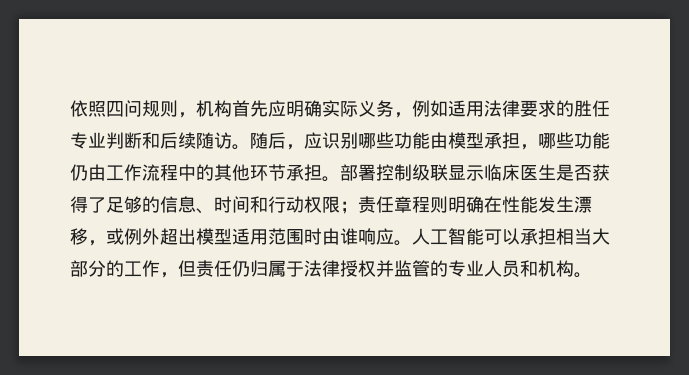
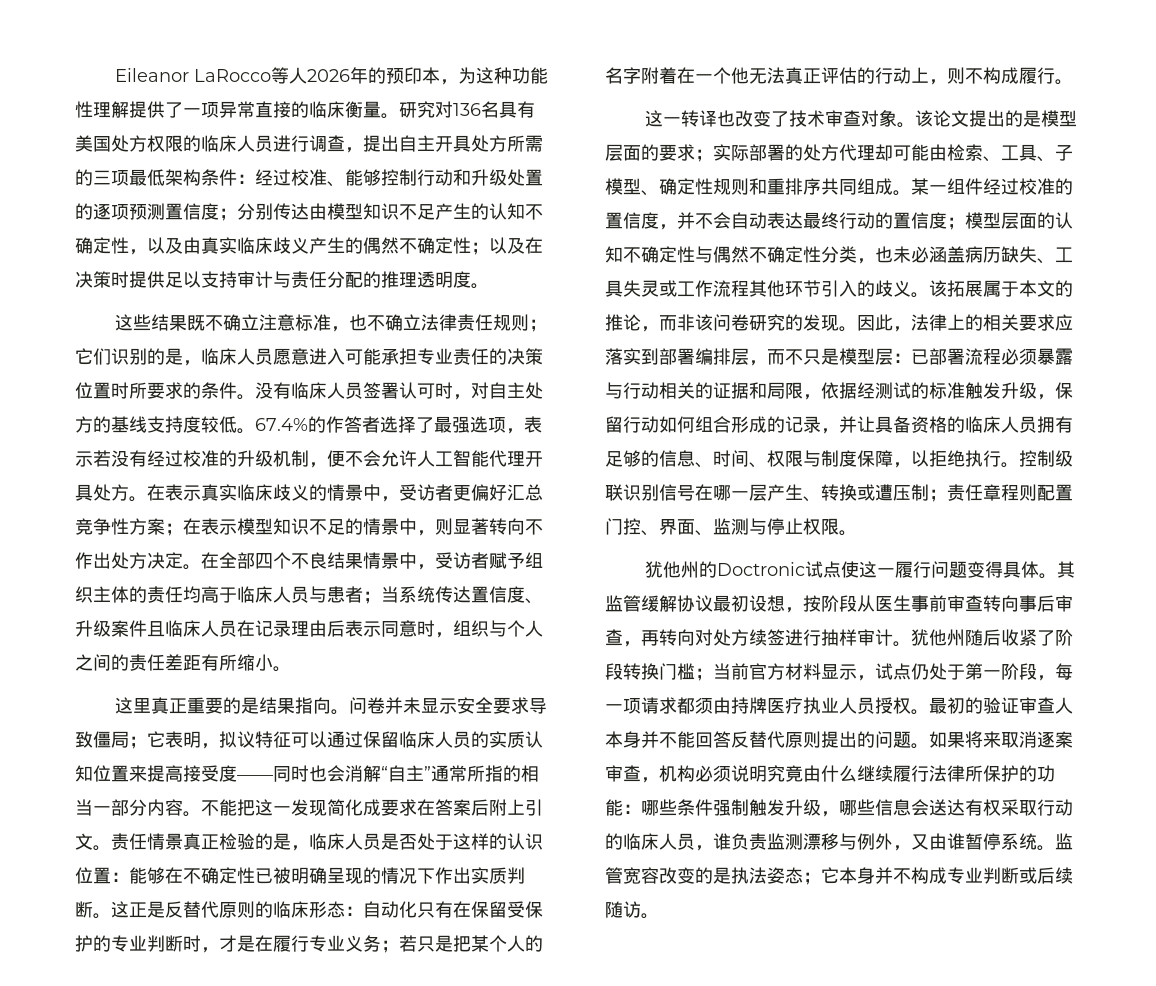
[70,100,610,118] [70,132,610,150] [70,164,106,181] 依照四问规则，机构首先应明确实际义务，例如适用法律要求的胜任专业判断和后续随访。随后，应识别哪些功能由模型承担，哪些功能仍由 -> [114,67,548,85] [75,101,535,119] [75,135,543,153] [75,169,543,187] [75,203,543,221] [75,237,543,255] [75,271,489,289] [114,314,547,332] [75,348,543,366] [75,382,543,400] [75,416,542,434] [75,450,543,468] [75,484,543,502] [75,518,543,536] [75,552,543,570] [75,586,543,604] [75,620,543,638] [75,654,291,672] [114,697,547,715] [75,731,543,749] [75,765,539,782] [75,799,543,817] [75,833,543,851] [75,867,525,884] [75,901,543,919] [75,935,543,953] [605,67,1073,85] [644,110,1077,128] [605,144,1073,162] [605,178,1073,196] [605,212,1073,230] [605,246,1073,264] [605,280,677,297] Eileanor LaRocco等人2026年的预印本，为这种功能性理解提供了一项异常直接的临床衡量。研究对136名具有美国处方权限的临床人员进行调查，提出自主开具处方所需的三项最低架构条件：经过校准、能够控制行动和升级处置的逐项预测置信度；分别传达由模型知识不足产生的认知不确定性，以及由真实临床歧义产生的偶然不确定性；以及在决策时提供足以支持审计与责任分配的推理透明度。 // 这些结果既不确立注意标准，也不确立法律责任规则；它们识别的是，临床人员愿意进入可能承担专业责任的决策位置时所要求的条件。没有临床人员签署认可时，对自主处方的基线支持度较低。67.4%的作答者选择了最强选项，表示若没有经过校准的升级机制，便不会允许人工智能代理开具处方。在表示真实临床歧义的情景中，受访者更偏好汇总竞争性方案；在表示模型知识不足的情景中，则显著转向不作出处方决定。在全部四个不良结果情景中，受访者赋予组织主体的责任均高于临床人员与患者；当系统传达置信度、升级案件且临床人员在记录理由后表示同意时，组织与个人之间的责任差距有所缩小。 // 这里真正重要的是结果指向。问卷并未显示安全要求导致僵局；它表明，拟议特征可以通过保留临床人员的实质认知位置来提高接受度——同时也会消解“自主”通常所指的相当一部分内容。不能把这一发现简化成要求在答案后附上引文。责任情景真正检验的是，临床人员是否处于这样的认识位置：能够在不确定性已被明确呈现的情况下作出实质判断。这正是反替代原则的临床形态：自动化只有在保留受保护的专业判断时，才是在履行专业义务；若只是把某个人的名字附着在一个他无法真正评估的行动上，则不构成履行。 // 这一转译也改变了技术审查对象。该论文提出的是模型层面的要求；实际部署的处方代理却可能由检索、工具、子模型、确定性规则和重排序共同组成。某一组件经过校准的置信度，并不会自动表达最终行动的置信度；模型层面的认知不确定性与偶然不确定性分类，也未必涵盖病历缺失、工具失灵或
[178,164,214,181] 中的 -> (749, 288) none
[286,164,610,182] [70,196,592,214] [70,228,610,246] [70,260,574,278] 承担。部署控制级联显示临床医生是否获得了足够的信息、时间和行动权限；责任章程则明确在性能发生漂移，或例外超出模型适用范围时由谁响应。人工智能可以承担相当大部分的工作，但责任仍归属于法律授权并监管的专业人员和机构 -> [821,280,1073,298] [605,314,1073,332] [605,348,1073,366] [605,382,1073,400] [605,416,1073,434] [605,450,1073,468] [605,484,1073,502] [605,518,857,536] [644,561,1075,579] [605,595,1073,613] [605,629,1073,647] [605,663,1073,681] [605,697,1073,715] [605,731,1073,749] [605,765,1055,783] [605,799,1073,817] [605,833,1073,851] [605,867,1073,885] [605,901,641,918] 引入的歧义。该拓展属于本文的推论，而非该问卷研究的发现。因此，法律上的相关要求应落实到部署编排层，而不只是模型层：已部署流程必须暴露与行动相关的证据和局限，依据经测试的标准触发升级，保留行动如何组合形成的记录，并让具备资格的临床人员拥有足够的信息、时间、权限与制度保障，以拒绝执行。控制级联识别信号在哪一层产生、转换或遭压制；责任章程则配置门控、界面、监测与停止权限。 // 犹他州的Doctronic试点使这一履行问题变得具体。其监管缓解协议最初设想，按阶段从医生事前审查转向事后审查，再转向对处方续签进行抽样审计。犹他州随后收紧了阶段转换门槛；当前官方材料显示，试点仍处于第一阶段，每一项请求都须由持牌医疗执业人员授权。最初的验证审查人本身并不能回答反替代原则提出的问题。如果将来取消逐案审查，机构必须说明究竟由什么继续履行法律所保护的功能：哪些条件强制触发升级，哪些信息会送达有权采取行动的临床人员，谁负责监测漂移与例外，又由谁暂停系统。监管宽容改变的是执法姿态；它本身并不构成专业判断或后续随访

